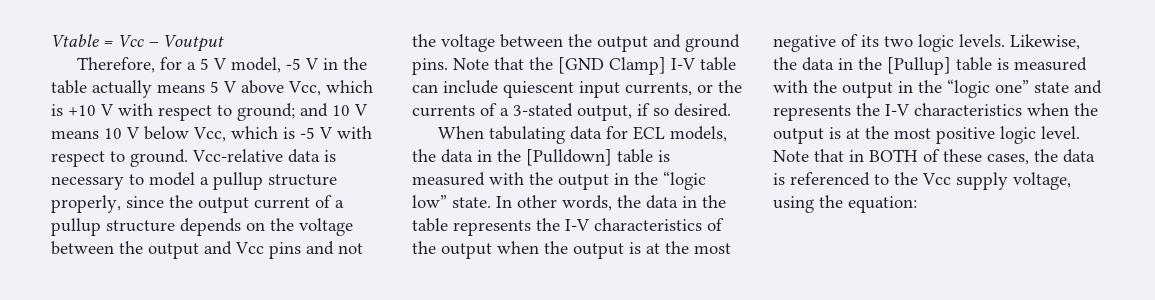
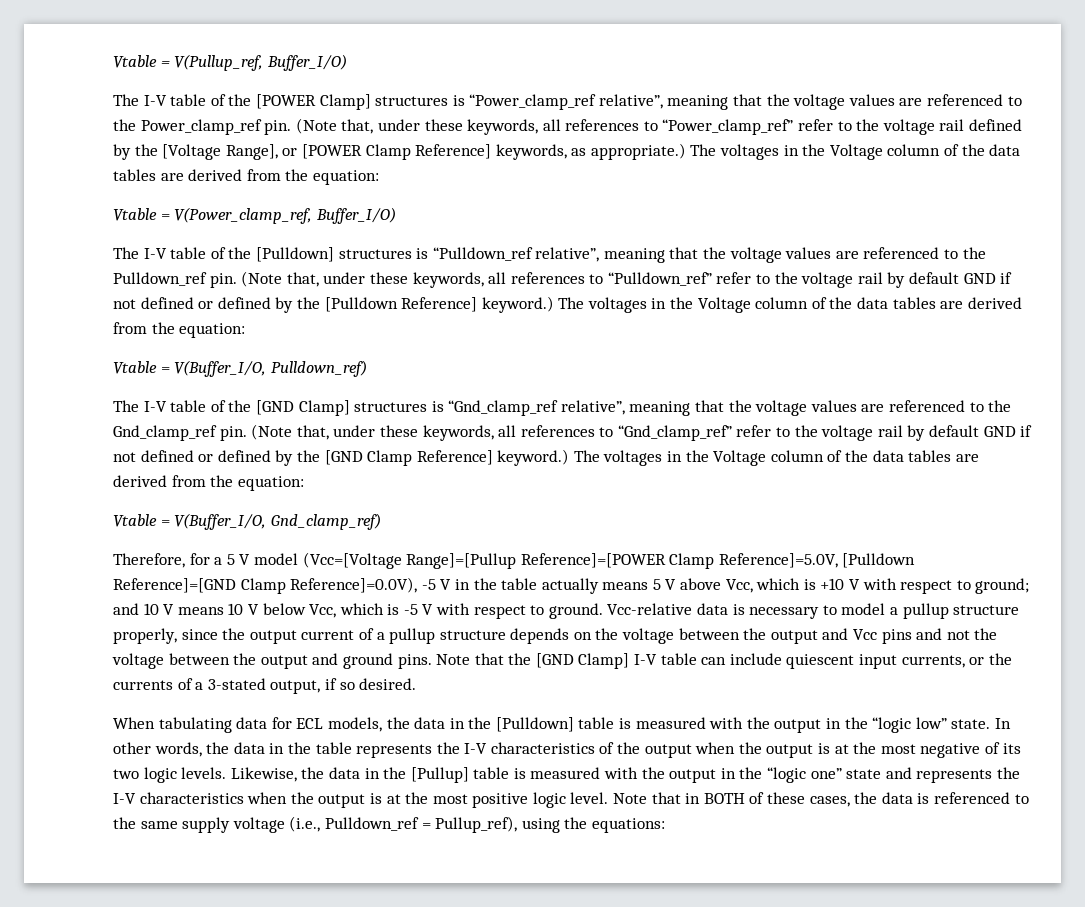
[51,34,224,52] Vtable = Vcc – Voutput -> [113,54,347,71] [113,94,1022,110] [113,118,1023,135] [113,143,1021,160] [113,169,379,185] [113,207,396,224] [113,247,986,263] [113,271,1013,288] [113,296,1022,313] [113,322,246,338] [113,360,367,377] [113,400,1012,416] [113,424,1033,441] [113,449,979,466] [113,475,304,491] [113,513,381,530] Vtable = V(Pullup_ref, Buffer_I/O) // The I-V table of the [POWER Clamp] structures is “Power_clamp_ref relative”, meaning that the voltage values are referenced to the Power_clamp_ref pin. (Note that, under these keywords, all references to “Power_clamp_ref” refer to the voltage rail defined by the [Voltage Range], or [POWER Clamp Reference] keywords, as appropriate.) The voltages in the Voltage column of the data tables are derived from the equation: // Vtable = V(Power_clamp_ref, Buffer_I/O) // The I-V table of the [Pulldown] structures is “Pulldown_ref relative”, meaning that the voltage values are referenced to the Pulldown_ref pin. (Note that, under these keywords, all references to “Pulldown_ref” refer to the voltage rail by default GND if not defined or defined by the [Pulldown Reference] keyword.) The voltages in the Voltage column of the data tables are derived from the equation: // Vtable = V(Buffer_I/O, Pulldown_ref) // The I-V table of the [GND Clamp] structures is “Gnd_clamp_ref relative”, meaning that the voltage values are referenced to the Gnd_clamp_ref pin. (Note that, under these keywords, all references to “Gnd_clamp_ref” refer to the voltage rail by default GND if not defined or defined by the [GND Clamp Reference] keyword.) The voltages in the Voltage column of the data tables are derived from the equation: // Vtable = V(Buffer_I/O, Gnd_clamp_ref)
[231,57,282,73] model, -> [253,552,916,569] [113,577,418,594] model (Vcc=[Voltage Range]=[Pullup Reference]=[POWER Clamp Reference]=5.0V, [Pulldown Reference]=[GND Clamp Reference]=0.0V),
[922,172,1071,190] Vcc supply voltage, -> [140,816,518,833] same supply voltage (i.e., Pulldown_ref = Pullup_ref),
[848,196,917,213] equation: -> [591,818,665,833] equations:

